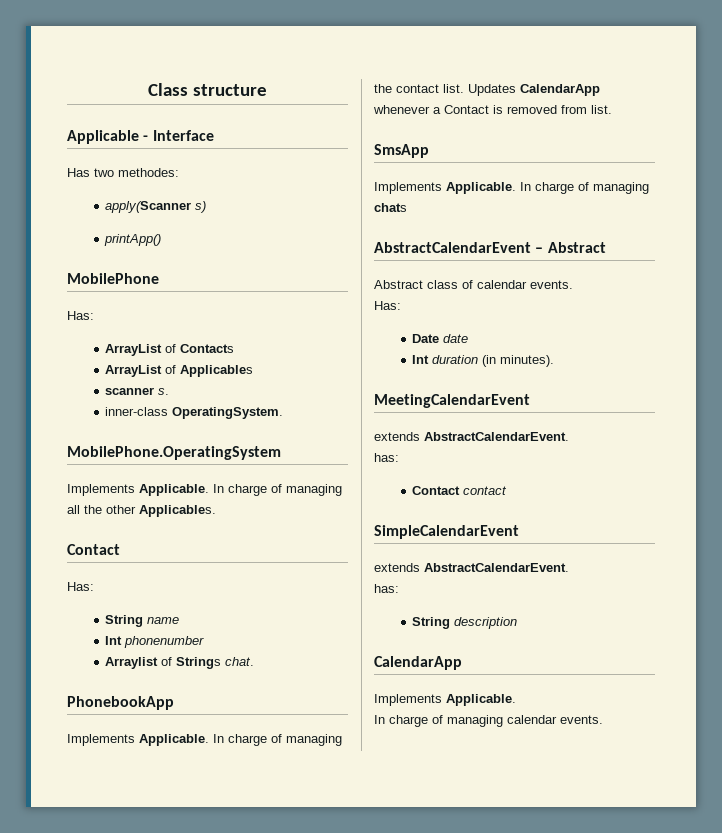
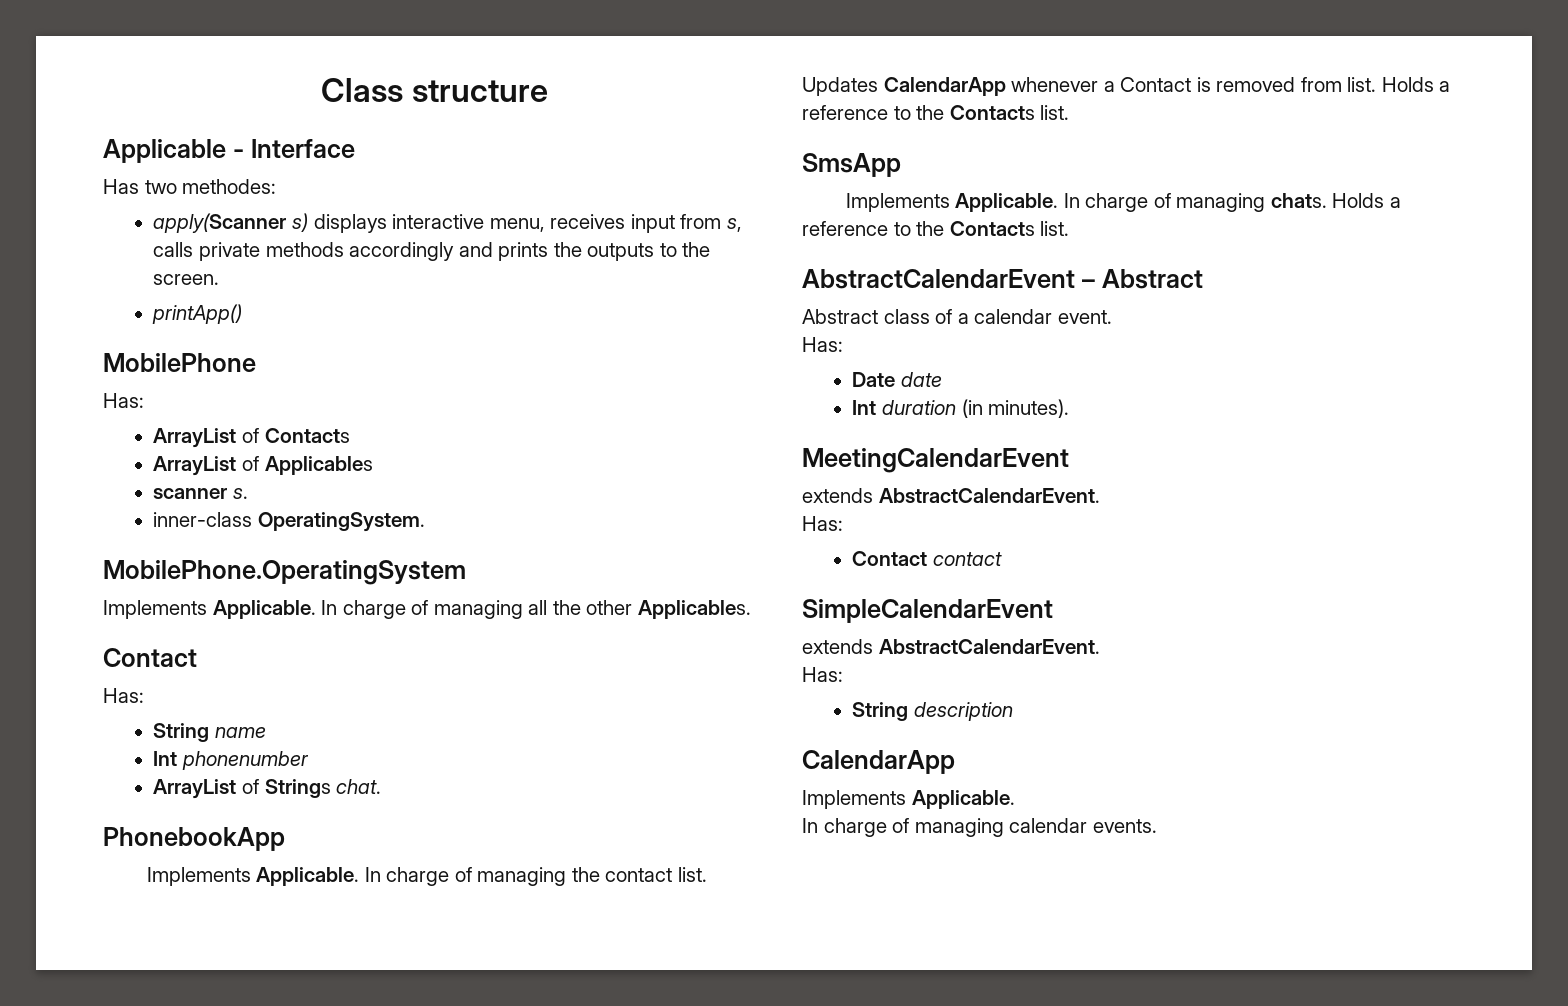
(207, 207) none -> [313,214,742,233] [153,242,711,261] [153,274,220,285] displays interactive menu, receives input from s, calls private methods accordingly and prints the outputs to the screen.
[105,657,159,669] Arraylist -> [153,779,237,799] ArrayList
(612, 109) none -> [1381,77,1451,92] [802,105,1070,120] Holds a reference to the Contacts list.
[374,203,407,212] chats -> [1270,193,1401,208] [802,221,1070,236] chats. Holds a reference to the Contacts list.
[477,280,573,289] calendar events. -> [957,309,1112,324] a calendar event.
[374,453,399,462] has: -> [802,516,843,531] Has:
[374,584,399,593] has: -> [802,667,843,682] Has:

